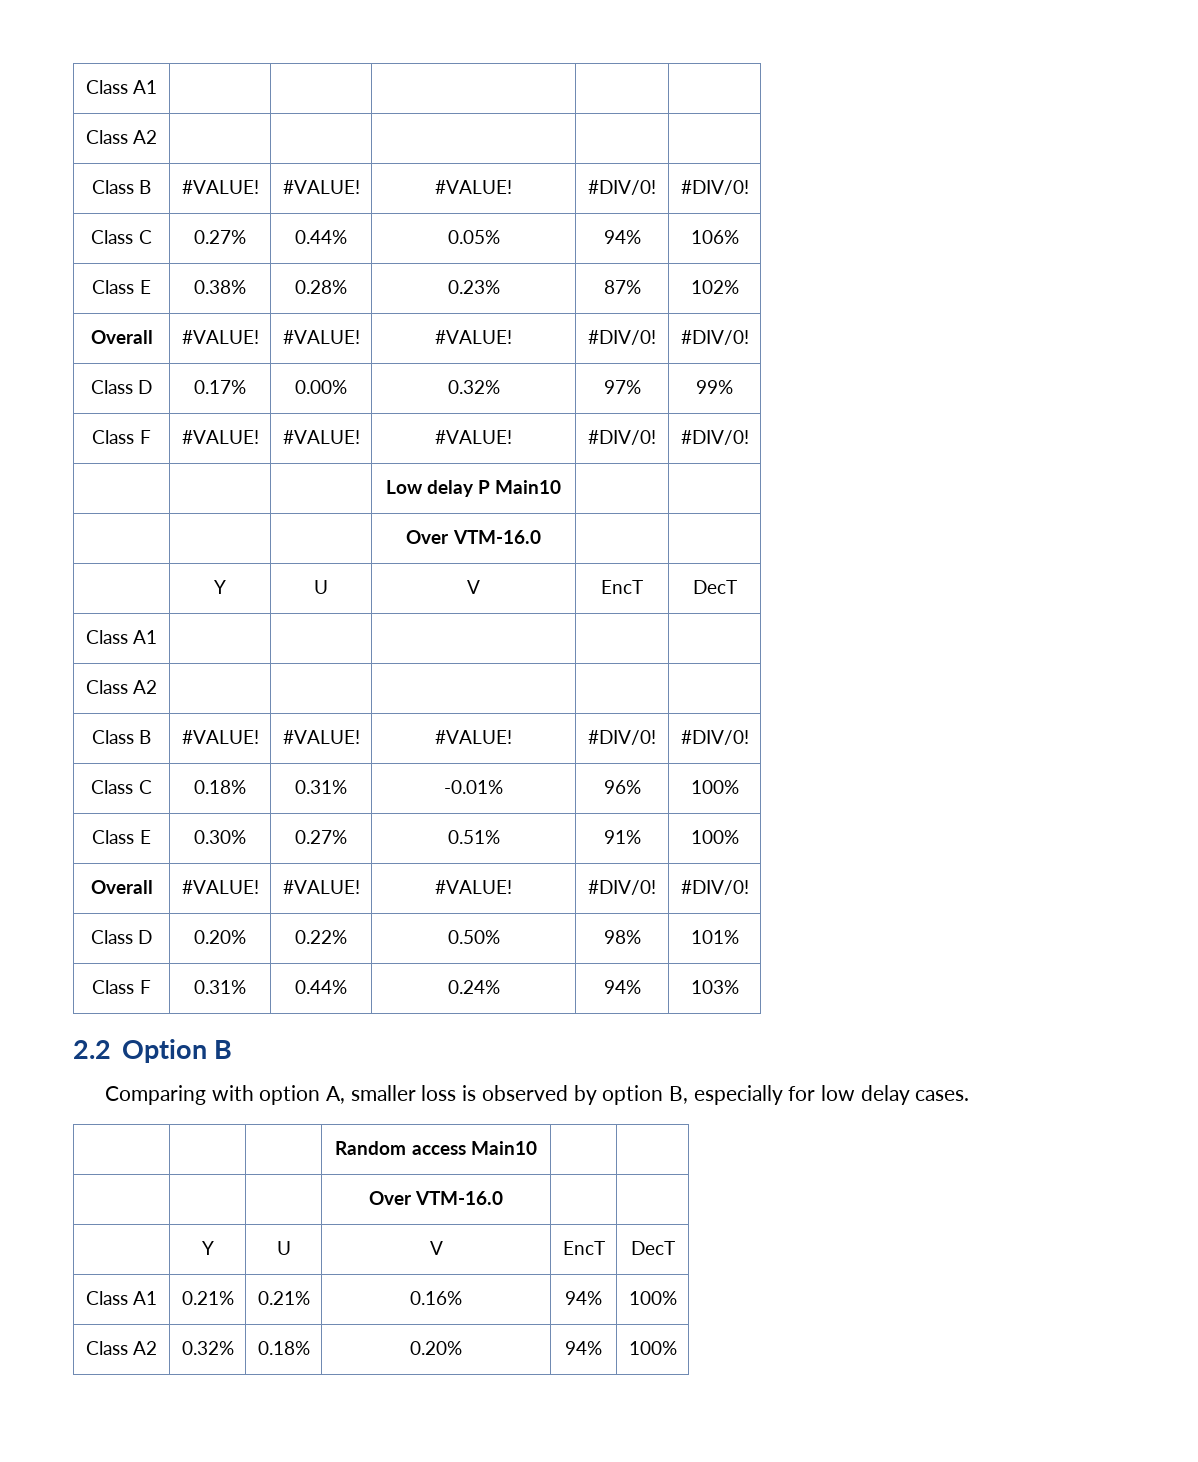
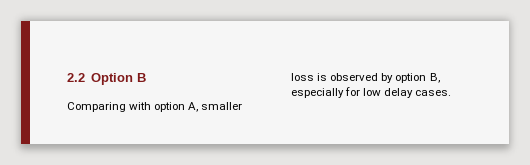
[85,80,158,94] [85,130,158,144] [91,180,152,194] [181,180,259,194] [282,180,360,194] [435,180,512,194] [588,180,656,195] [680,180,749,195] [91,230,152,244] [194,230,246,244] [295,230,347,244] [447,230,500,244] [603,230,641,244] [690,230,739,244] [92,280,151,294] [194,280,246,294] [295,280,347,294] [447,280,500,294] [603,280,641,294] [690,280,739,294] [90,330,153,344] [181,330,259,344] [282,330,360,344] [435,330,512,344] [588,330,656,345] [680,330,749,345] [90,380,153,394] [194,380,246,394] [295,380,347,394] [447,380,500,394] [603,380,641,394] [696,380,733,394] [92,430,151,444] [181,430,259,444] [282,430,360,444] [435,430,512,444] [588,430,656,445] [680,430,749,445] [385,480,562,497] [406,530,541,544] [214,580,226,594] [314,580,328,594] [467,580,480,594] [601,580,643,594] [692,580,737,594] [85,630,158,644] [85,680,158,694] [91,730,152,744] [181,730,259,744] [282,730,360,744] [435,730,512,744] [588,730,656,745] [680,730,749,745] [91,780,152,794] [194,780,246,794] [295,780,347,794] [444,780,503,794] [603,780,641,794] [690,780,739,794] [92,830,151,844] [194,830,246,844] [295,830,347,844] [447,830,500,844] [603,830,641,844] [690,830,739,844] [90,880,153,894] [181,880,259,894] [282,880,360,894] [435,880,512,894] [588,880,656,895] [680,880,749,895] [90,930,153,944] [194,930,246,944] [295,930,347,944] [447,930,500,944] [603,930,641,944] [690,930,739,944] [92,980,151,994] [194,980,246,994] [295,980,347,994] [447,980,500,994] [603,980,641,994] [690,980,739,994] Class A1 | | | | | // Class A2 | | | | | // Class B | #VALUE! | #VALUE! | #VALUE! | #DIV/0! | #DIV/0! // Class C | 0.27% | 0.44% | 0.05% | 94% | 106% // Class E | 0.38% | 0.28% | 0.23% | 87% | 102% // Overall | #VALUE! | #VALUE! | #VALUE! | #DIV/0! | #DIV/0! // Class D | 0.17% | 0.00% | 0.32% | 97% | 99% // Class F | #VALUE! | #VALUE! | #VALUE! | #DIV/0! | #DIV/0! // | | | Low delay P Main10 | | // | | | Over VTM-16.0 | | // | Y | U | V | EncT | DecT // Class A1 | | | | | // Class A2 | | | | | // Class B | #VALUE! | #VALUE! | #VALUE! | #DIV/0! | #DIV/0! // Class C | 0.18% | 0.31% | -0.01% | 96% | 100% // Class E | 0.30% | 0.27% | 0.51% | 91% | 100% // Overall | #VALUE! | #VALUE! | #VALUE! | #DIV/0! | #DIV/0! // Class D | 0.20% | 0.22% | 0.50% | 98% | 101% // Class F | 0.31% | 0.44% | 0.24% | 94% | 103% // -> (67, 77) none
[335,1141,537,1155] [368,1191,504,1205] [201,1241,214,1255] [276,1241,291,1255] [429,1241,443,1255] [562,1241,605,1255] [630,1241,675,1255] [85,1291,158,1305] [181,1291,234,1305] [257,1291,310,1305] [410,1291,462,1305] [565,1291,602,1305] [628,1291,677,1305] [85,1341,158,1355] [181,1341,234,1355] [257,1341,310,1355] [410,1341,462,1355] [565,1341,602,1355] [628,1341,677,1355] // | | | Random access Main10 | | // | | | Over VTM-16.0 | | // | Y | U | V | EncT | DecT // Class A1 | 0.21% | 0.21% | 0.16% | 94% | 100% // Class A2 | 0.32% | 0.18% | 0.20% | 94% | 100% -> (452, 93) none

